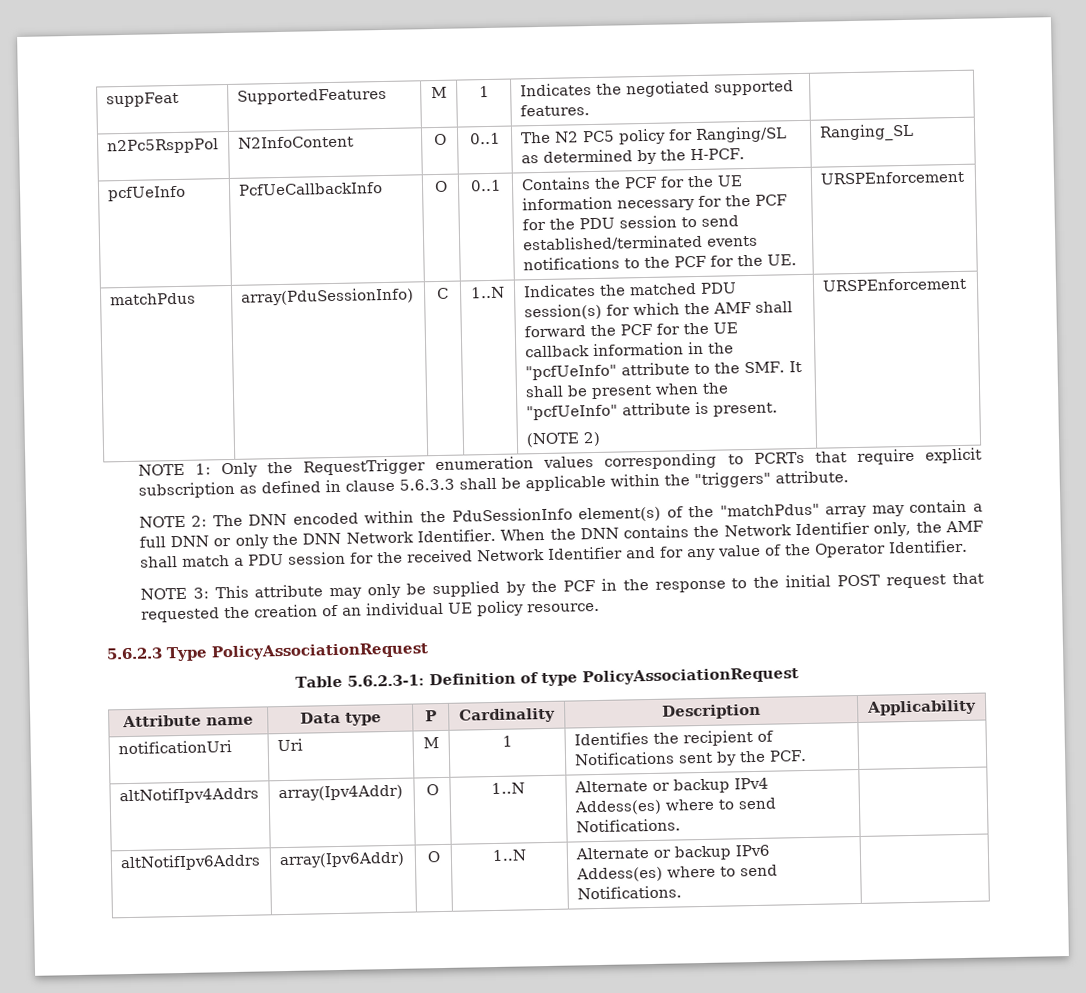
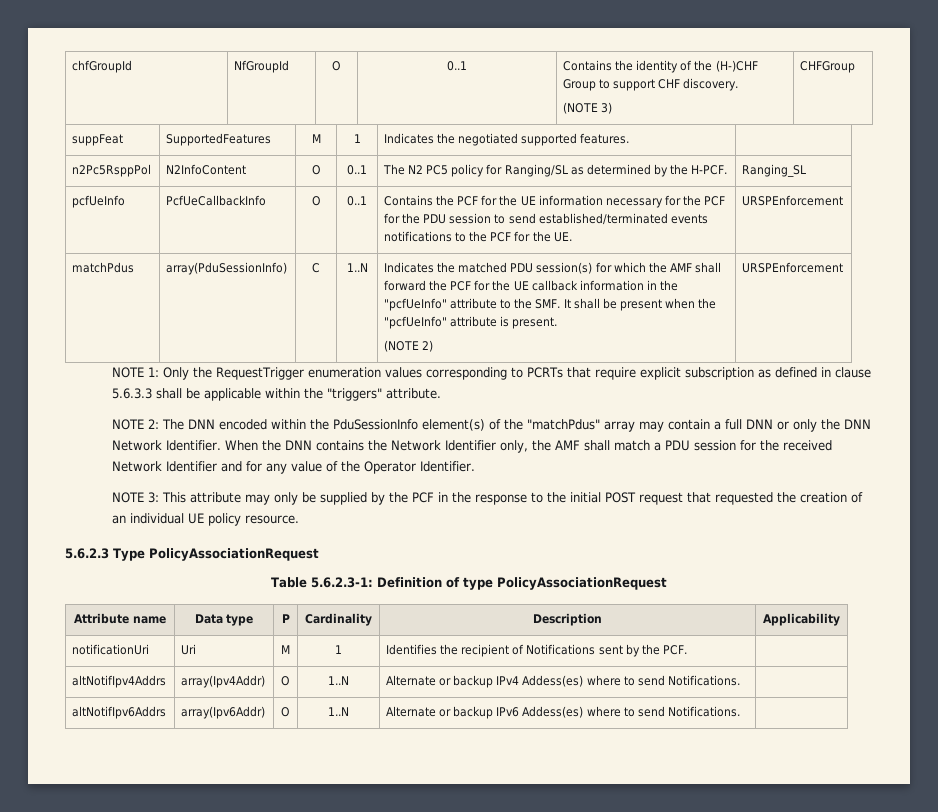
(105, 99) none -> [72,60,133,73] [234,60,290,73] [332,61,341,71] [447,61,467,71] [563,60,758,73] [563,78,739,91] [563,102,613,114] [800,61,856,73] chfGroupId | NfGroupId | O | 0..1 | Contains the identity of the (H-)CHF Group to support CHF discovery. // (NOTE 3) | CHFGroup //

